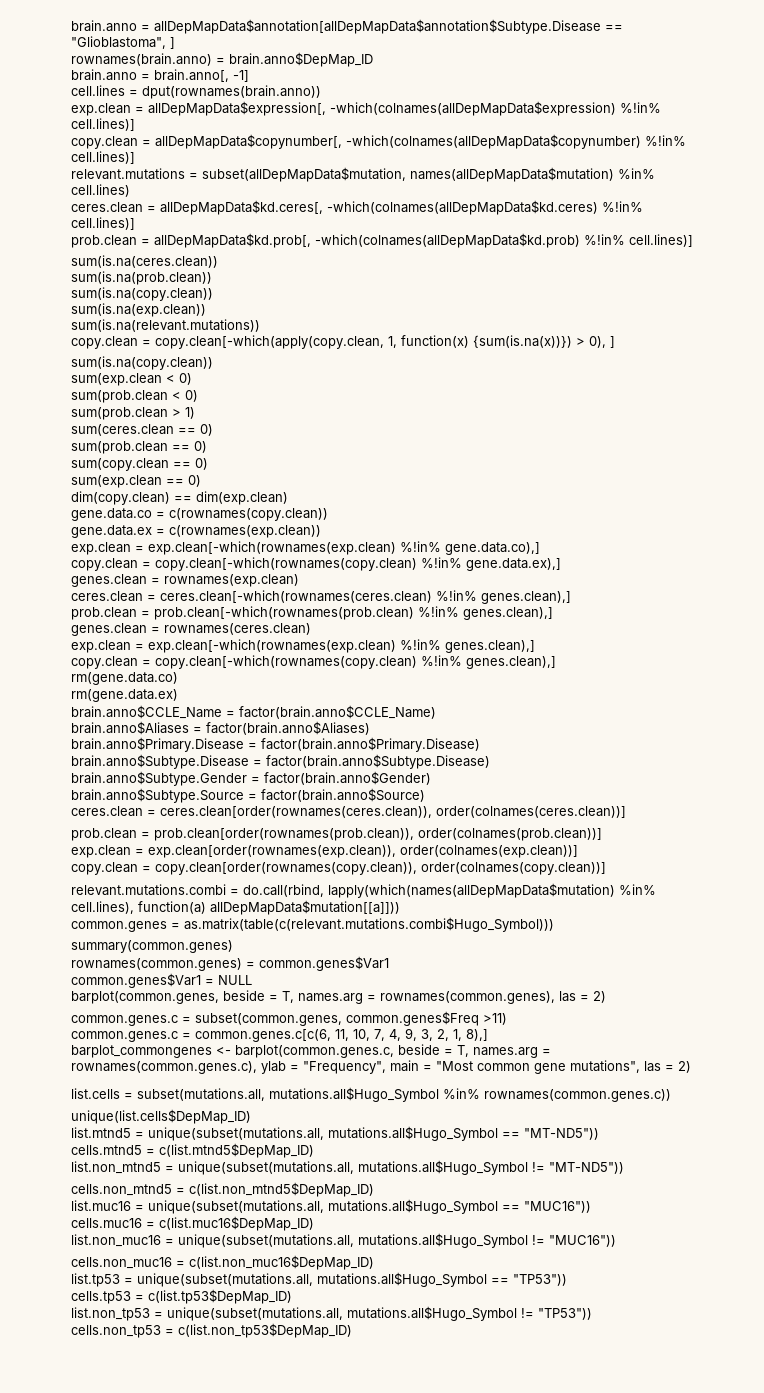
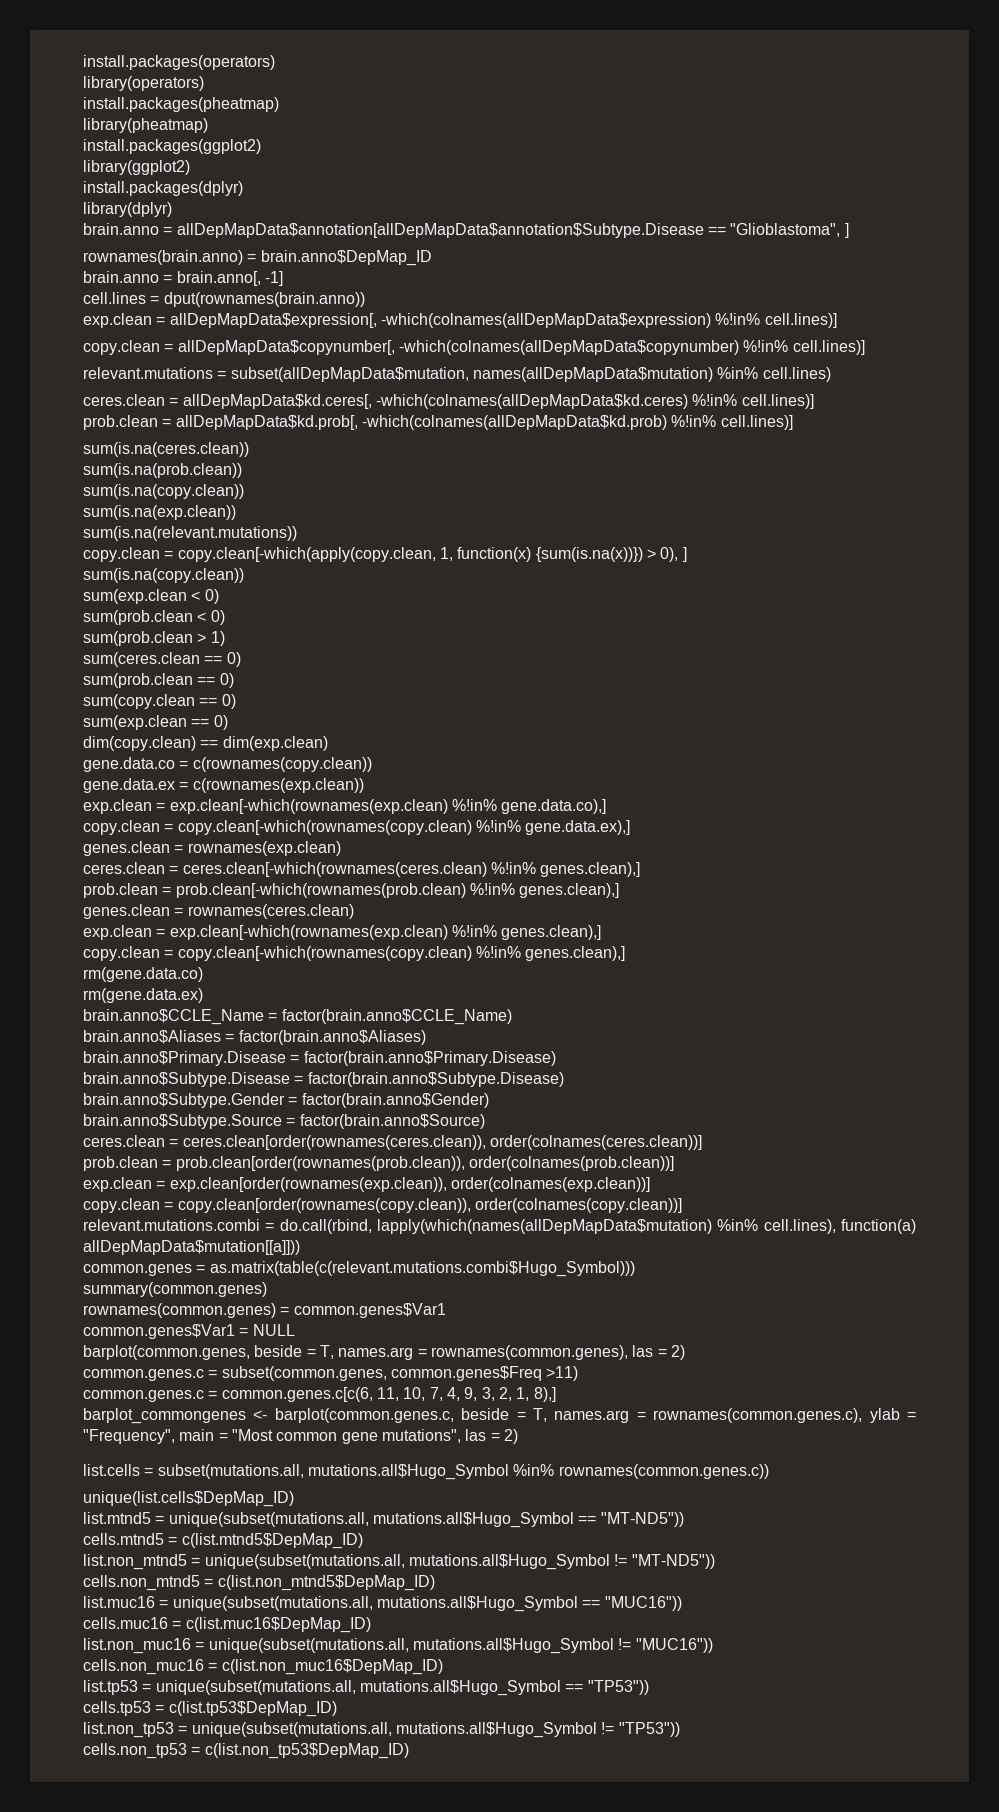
(71, 26) none -> [83,55,275,70] [83,76,204,91] [83,97,279,112] [83,118,208,133] [83,139,261,154] [83,160,190,175] [83,181,243,196] [83,202,172,217] install.packages(operators) // library(operators) // install.packages(pheatmap) // library(pheatmap) // install.packages(ggplot2) // library(ggplot2) // install.packages(dplyr) // library(dplyr) //

